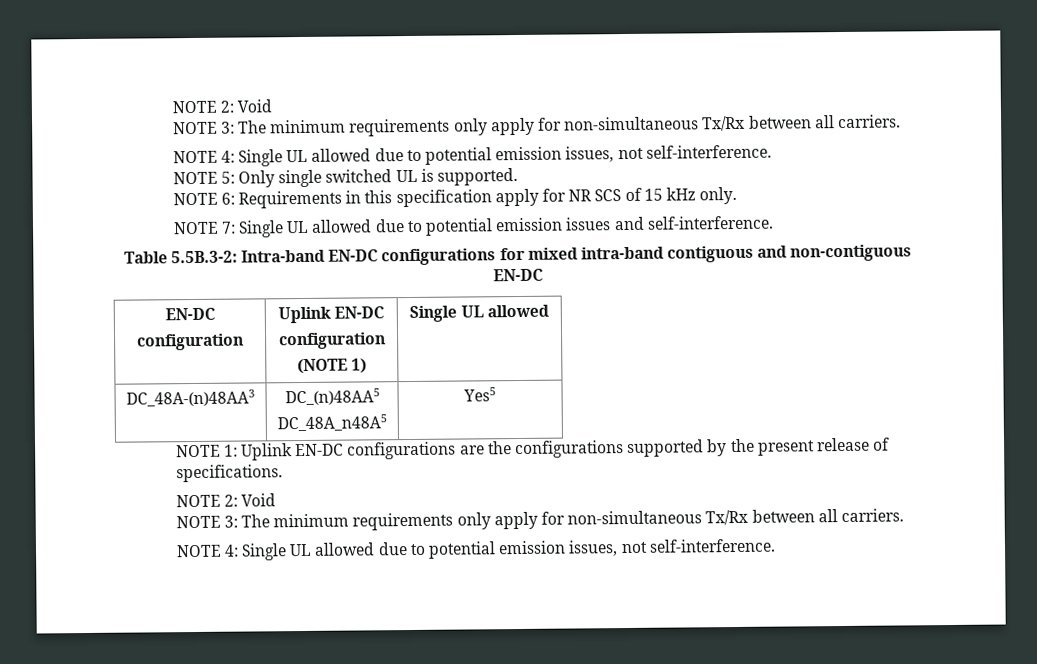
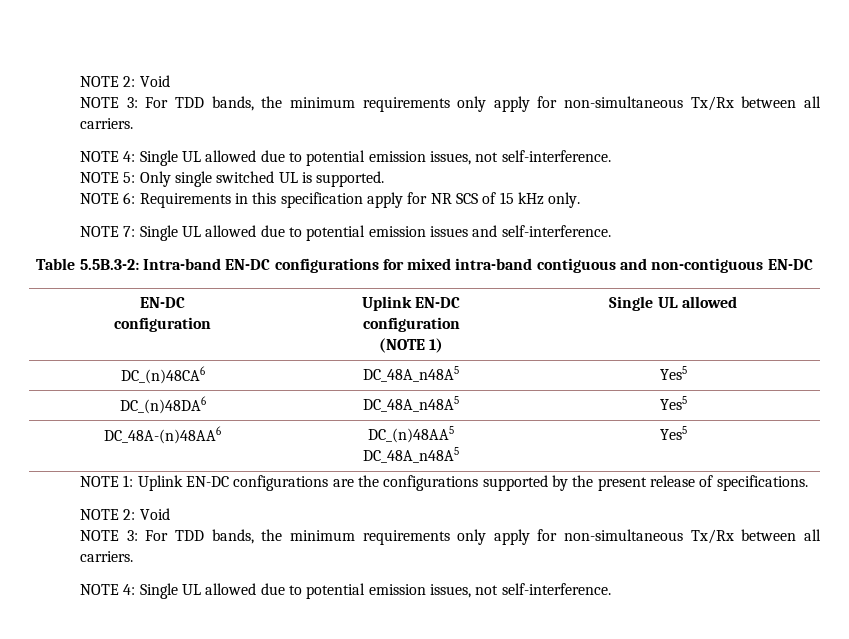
[171,99,273,114] [172,120,268,135] NOTE 2: Void // NOTE 3: The -> [80,75,170,87] [80,96,283,111] NOTE 2: Void // NOTE 3: For TDD bands, the
[126,389,255,407] DC_48A-(n)48AA3 -> [120,366,205,384] [363,366,459,382] [659,366,687,380] [119,396,206,414] [363,396,459,412] [659,396,687,410] [104,426,221,444] DC_(n)48CA6 | DC_48A_n48A5 | Yes5 // DC_(n)48DA6 | DC_48A_n48A5 | Yes5 // DC_48A-(n)48AA6
[241,514,271,528] The -> [145,529,283,544] For TDD bands, the

